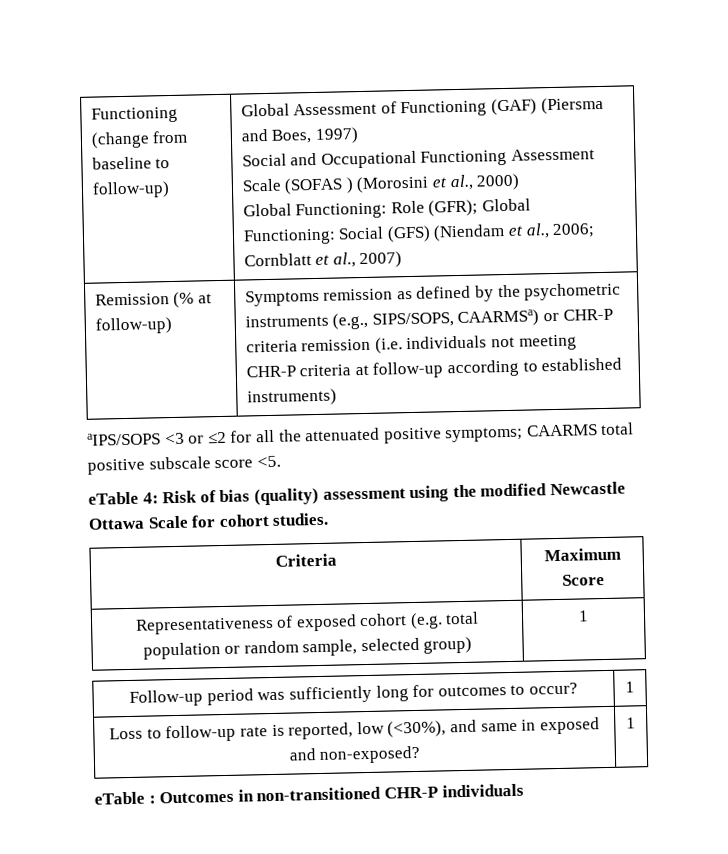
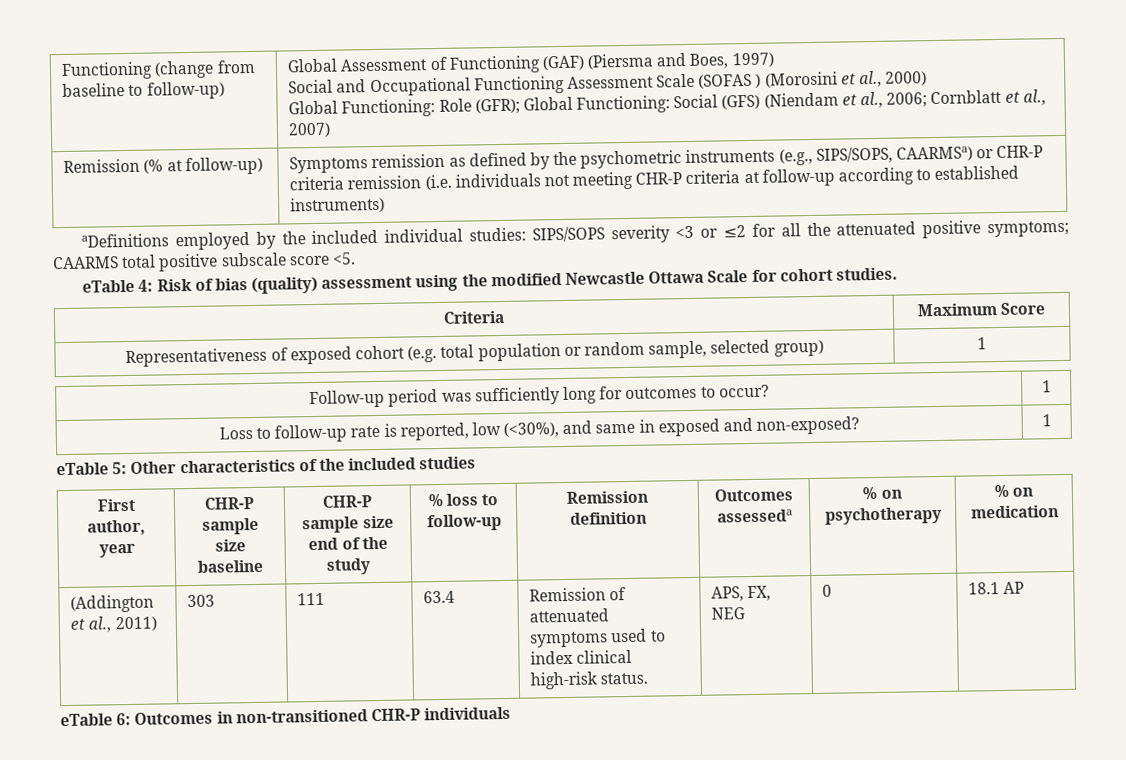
[87,432,161,446] aIPS/SOPS -> [81,225,670,251] aDefinitions employed by the included individual studies: SIPS/SOPS severity
[148,795,156,804] : -> [112,456,477,475] [96,498,136,512] [87,519,146,536] [98,543,135,558] [204,496,255,510] [201,517,259,535] [214,539,246,552] [197,559,264,573] [322,495,373,508] [302,515,394,534] [308,536,388,551] [326,558,371,575] [427,493,499,507] [426,514,502,532] [566,490,648,504] [569,511,647,525] [714,488,793,502] [716,509,793,523] [862,486,902,500] [824,506,942,525] [993,484,1034,498] [970,505,1059,519] [70,594,155,613] [70,616,157,633] [187,594,216,608] [297,592,326,606] [423,590,456,604] [529,587,627,602] [529,608,610,623] [530,628,666,648] [530,649,633,665] [530,671,649,690] [711,585,772,602] [711,607,746,620] [822,584,833,597] [968,581,1025,595] [60,712,132,727] 5: Other characteristics of the included studies // First author, year | CHR-P sample size baseline | CHR-P sample size end of the study | % loss to follow-up | Remission definition | Outcomes assesseda | % on psychotherapy | % on medication // (Addington et al., 2011) | 303 | 111 | 63.4 | Remission of attenuated symptoms used to index clinical high-risk status. | APS, FX, NEG | 0 | 18.1 AP // eTable 6:

